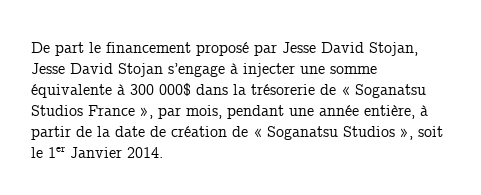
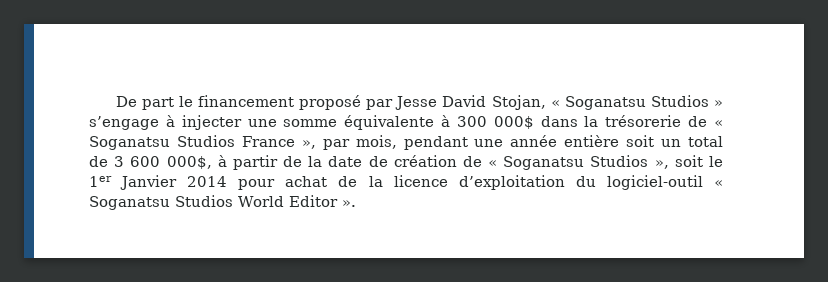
[31,63,163,77] Jesse David Stojan -> [550,95,723,110] « Soganatsu Studios »
[364,105,415,119] entière, -> [564,135,723,147] [89,156,212,169] entière soit un total de 3 600 000$,
[127,147,163,158] 2014. -> [187,175,723,190] [89,195,356,210] 2014 pour achat de la licence d’exploitation du logiciel-outil « Soganatsu Studios World Editor ».

